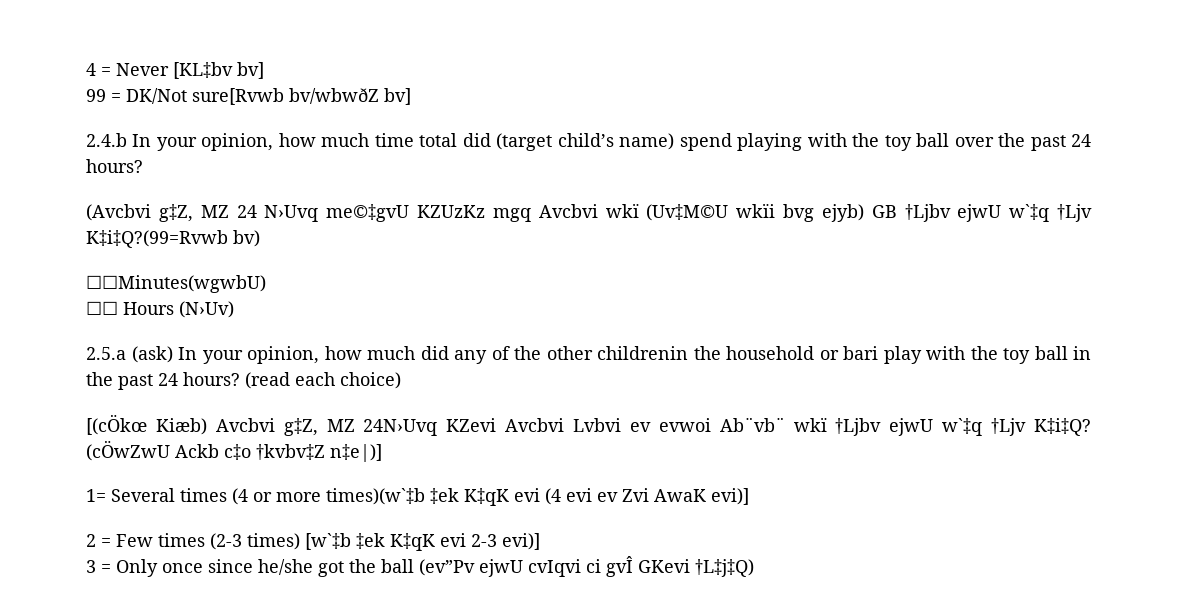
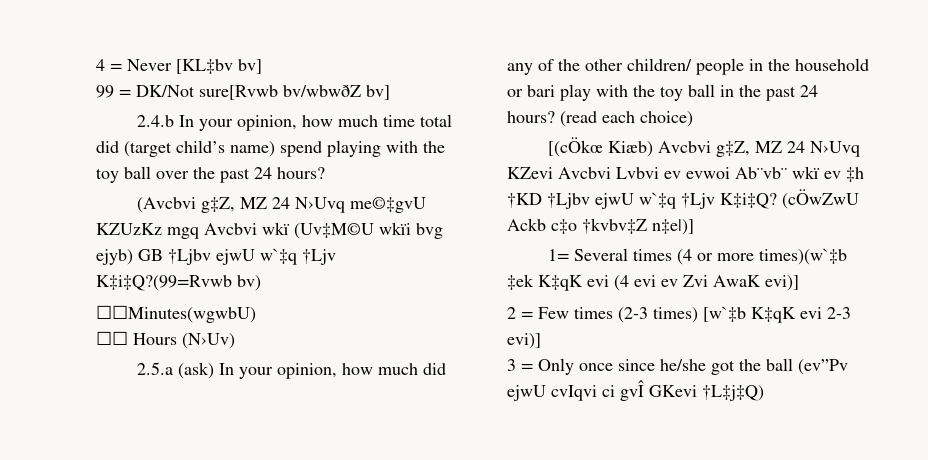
[597,346,688,360] childrenin -> [627,58,763,75] children/ people in
[363,419,438,436] 24N›Uvq -> [787,141,861,157] 24 N›Uvq
(827, 424) none -> [824,167,864,182] [507,193,542,208] ev ‡h †KD
[356,533,385,549] ‡ek -> (746, 314) none

